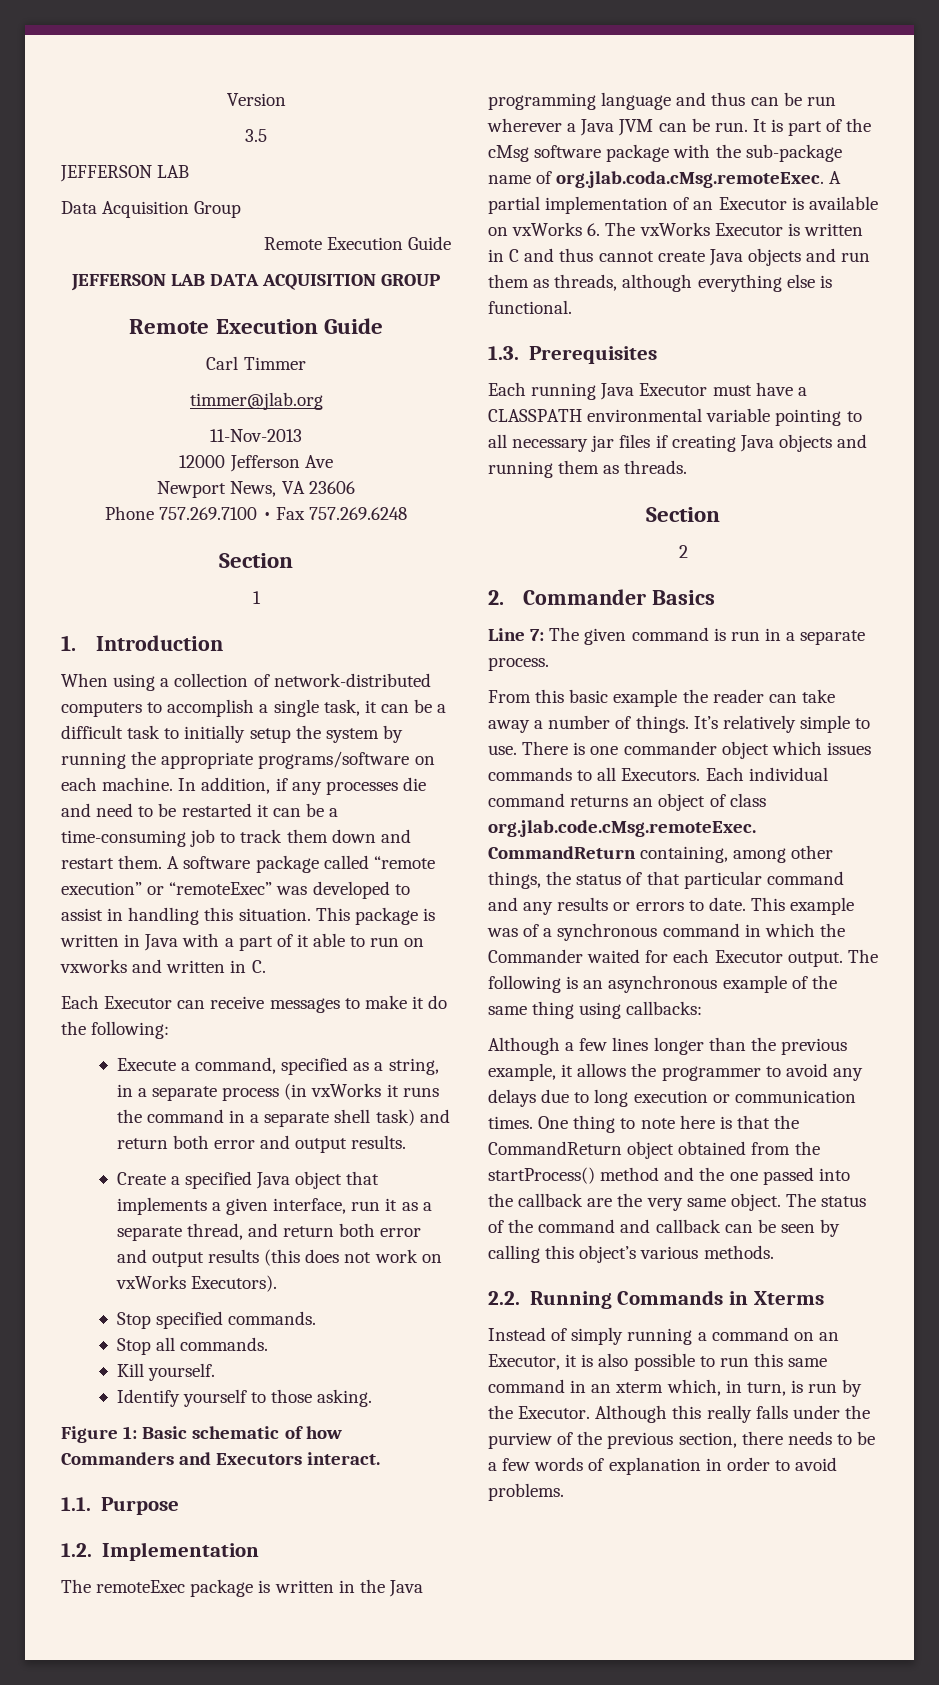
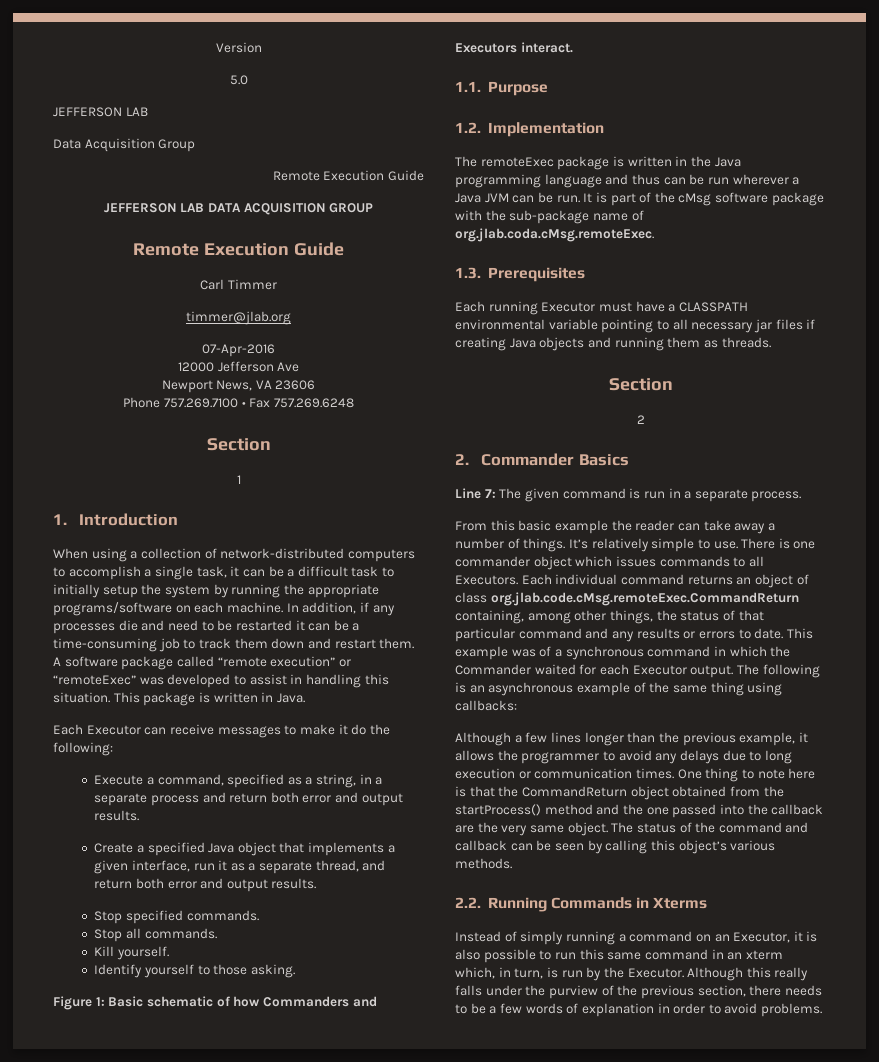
[245,129,267,142] 3.5 -> [229,75,248,85] 5.0
[210,429,302,442] 11-Nov-2013 -> [202,344,275,357] 07-Apr-2016
[144,933,425,951] [60,959,266,973] Java with a part of it able to run on vxworks and written in C. -> [276,693,305,703] Java.
[284,1083,439,1100] [116,1109,415,1127] (in vxWorks it runs the command in a separate shell task) -> (199, 800) none
[208,1249,442,1266] [115,1275,277,1292] results (this does not work on vxWorks Executors). -> [271,878,317,889] results.
[829,171,842,184] [488,196,878,214] [488,222,863,236] [488,248,871,266] [488,274,832,292] [488,300,572,314] A partial implementation of an Executor is available on vxWorks 6. The vxWorks Executor is written in C and thus cannot create Java objects and run them as threads, although everything else is functional. -> (654, 235) none
[600,383,635,400] Java -> (538, 308) none

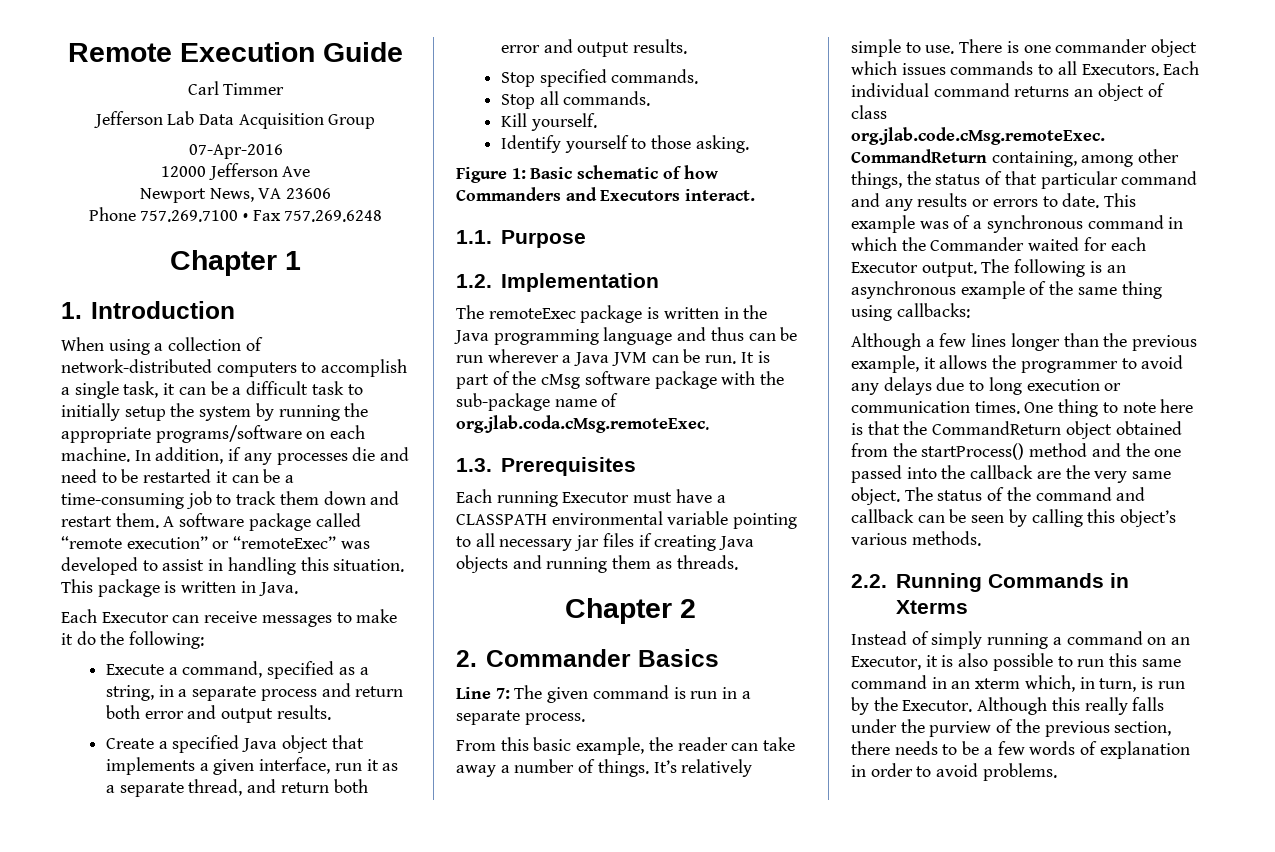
[215,42,262,53] [229,75,248,85] [53,107,148,117] [53,138,196,152] [272,170,424,181] [103,203,374,215] Version // 5.0 // JEFFERSON LAB // Data Acquisition Group // Remote Execution Guide // JEFFERSON LAB DATA ACQUISITION GROUP // -> (68, 52) none
[186,311,291,325] timmer@jlab.org -> [93,111,376,129] Jefferson Lab Data Acquisition Group
[206,438,271,451] Section // -> [170,250,277,276] Chapter
[608,378,673,391] Section // -> [565,598,672,624] Chapter
[554,520,608,534] example -> [576,737,645,755] example,

